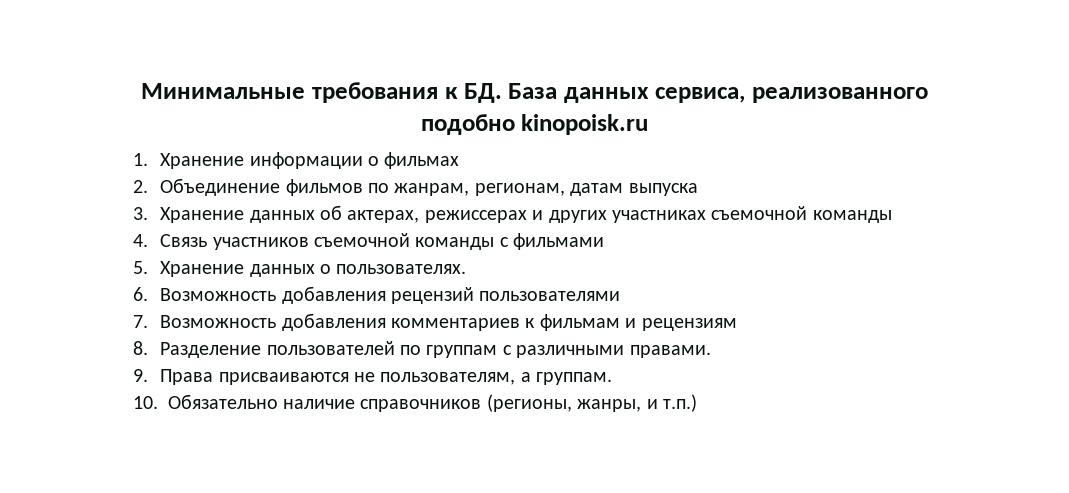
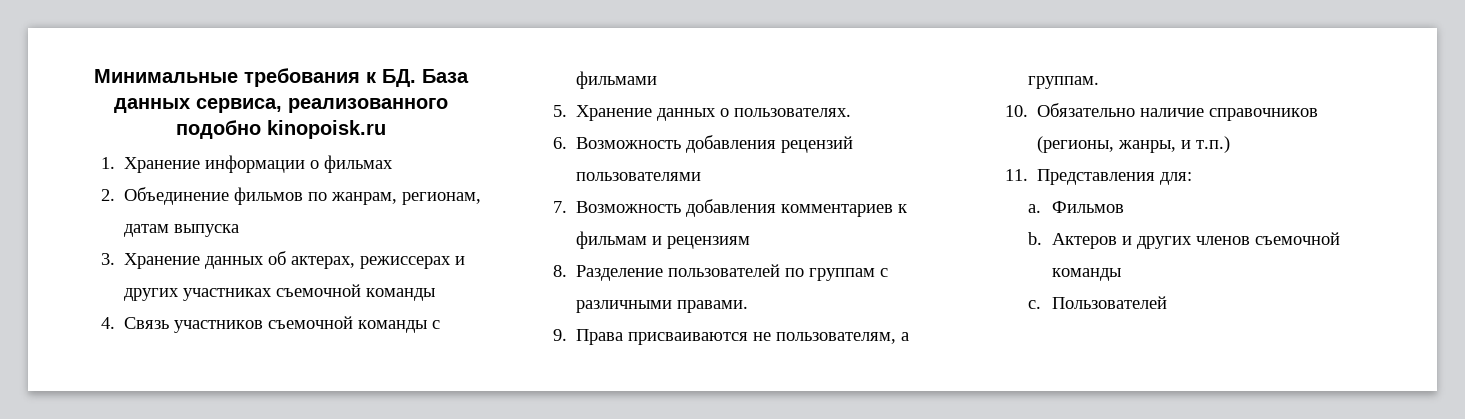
(697, 403) none -> [1004,169,1192,185] [1028,201,1124,213] [1028,232,1340,249] [1051,268,1121,281] [1028,296,1167,309] // 11. Представления для: // a. Фильмов // b. Актеров и других членов съемочной команды // c. Пользователей

